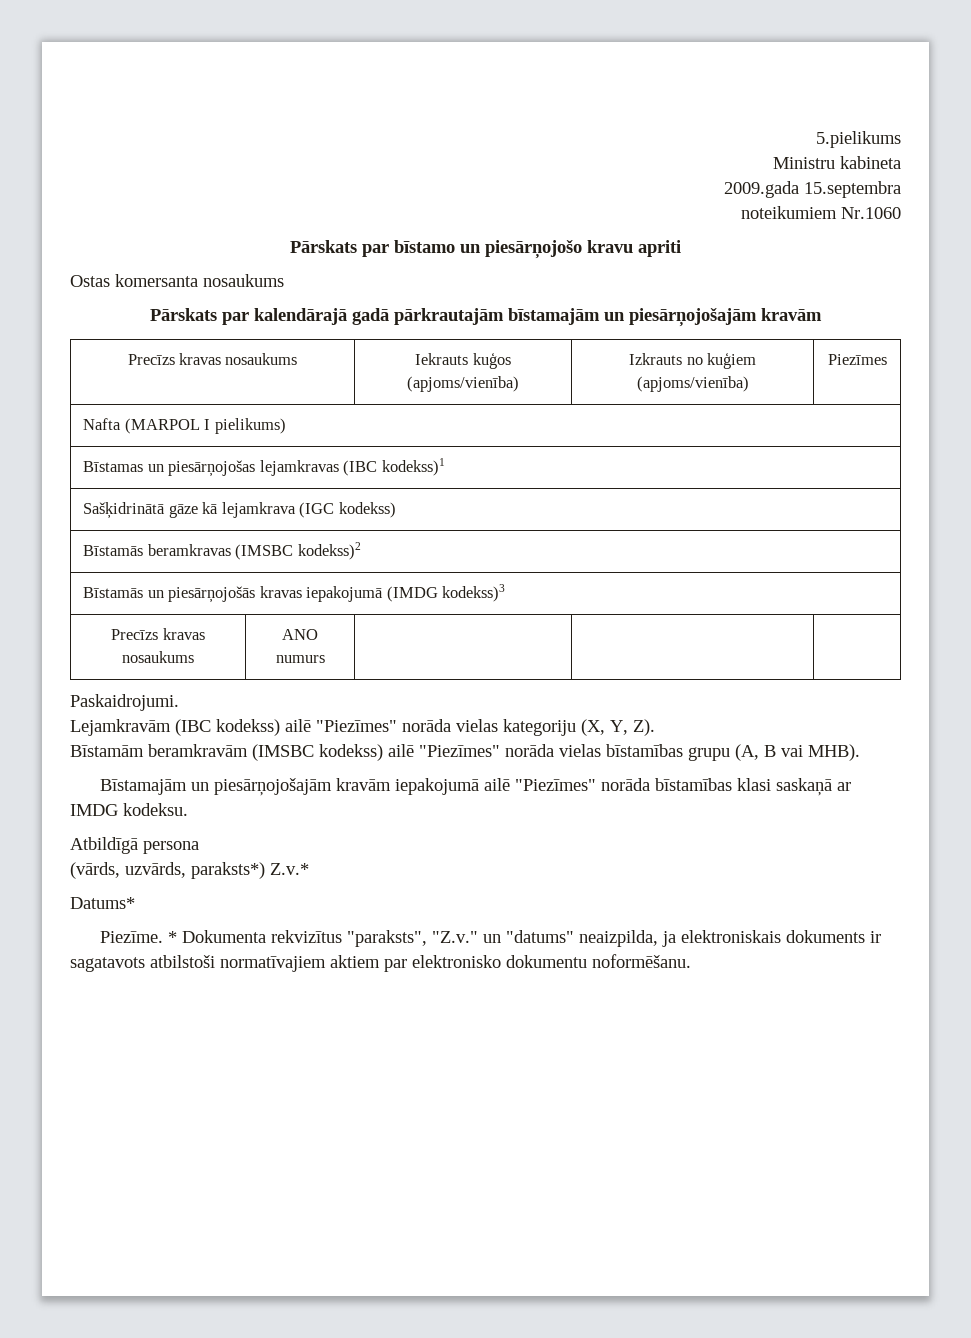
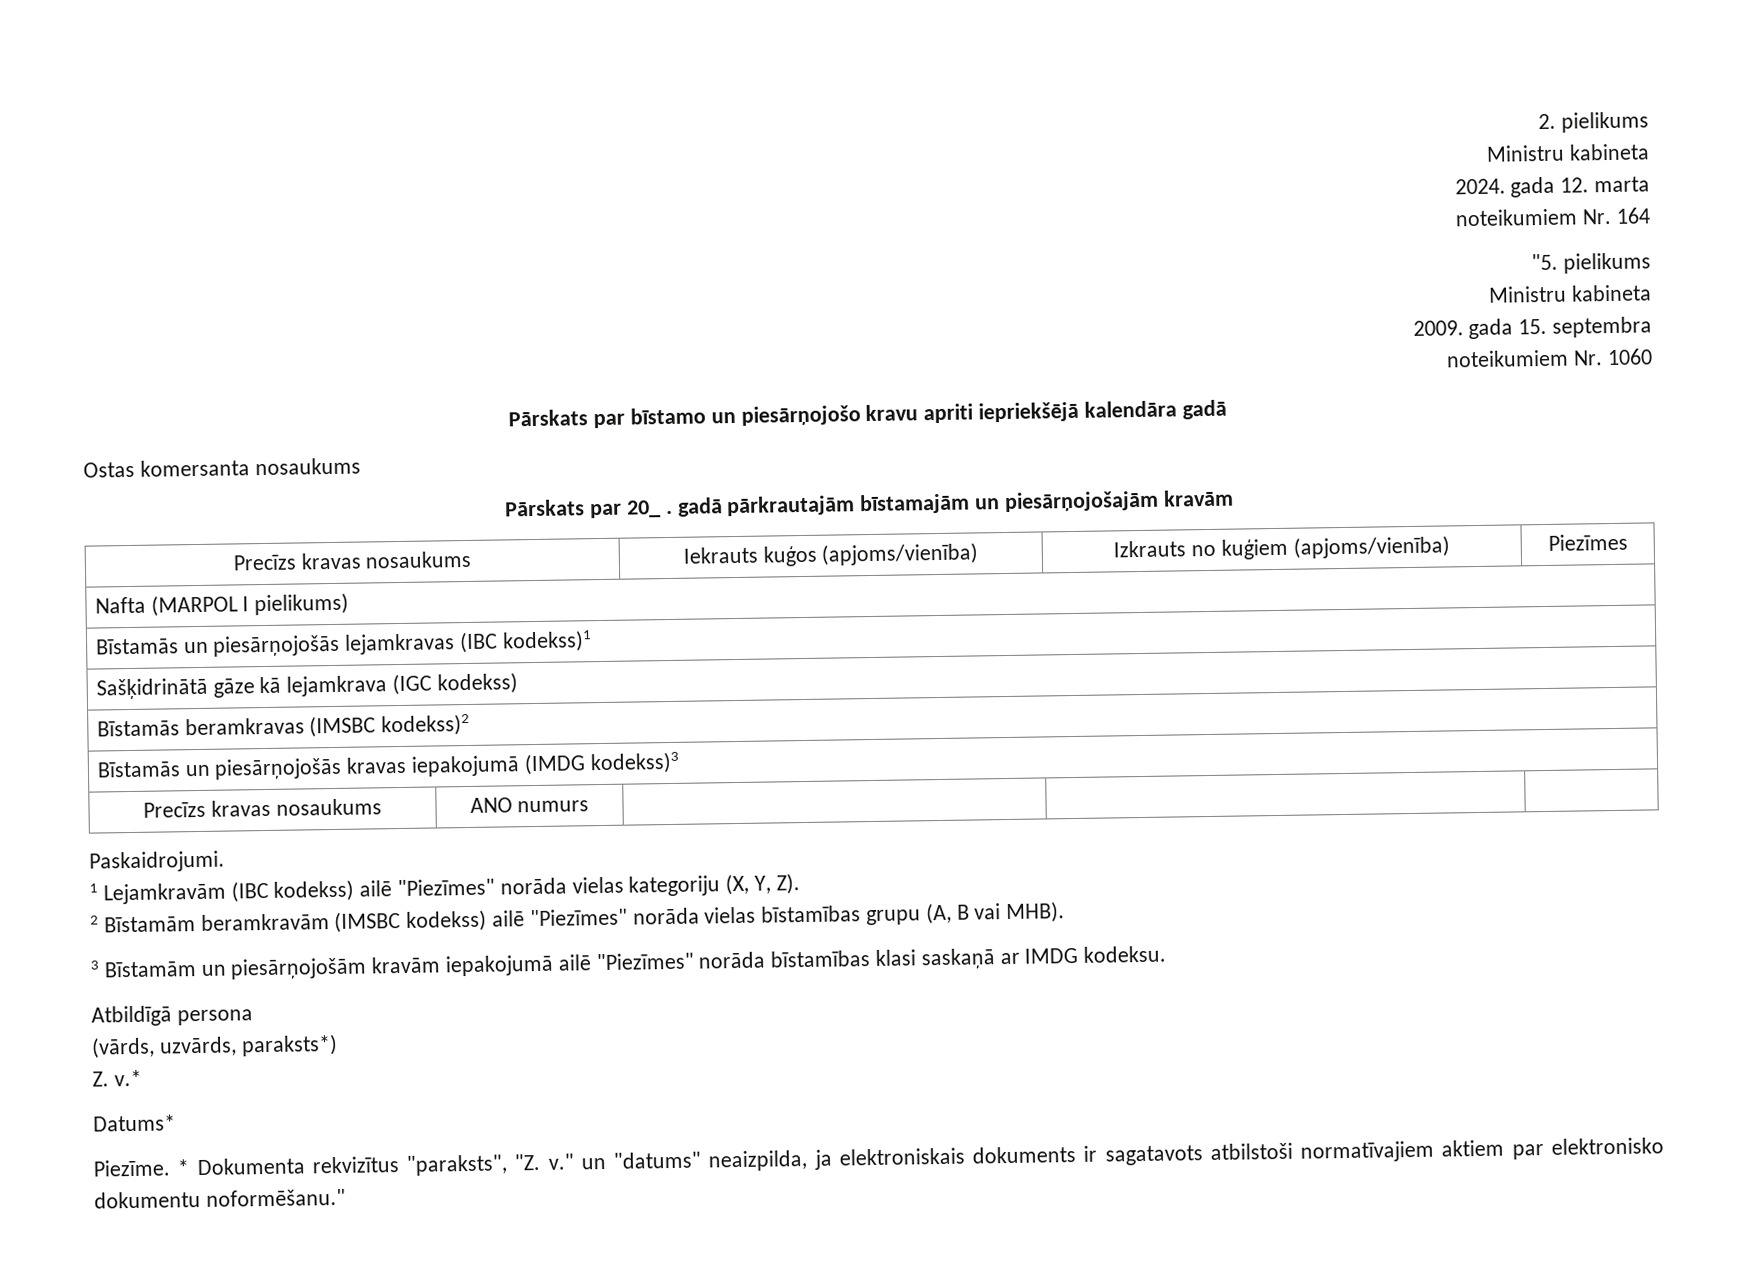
[816,131,901,148] [773,156,901,169] [724,181,901,198] [741,206,901,219] 5.pielikums // Ministru kabineta // 2009.gada 15.septembra // noteikumiem Nr.1060 -> [1538,111,1649,133] [1486,143,1650,162] [1454,176,1651,198] [1455,207,1651,227] [1531,252,1651,274] [1488,284,1652,303] [1412,316,1653,340] [1446,348,1653,368] 2. pielikums // Ministru kabineta // 2024. gada 12. marta // noteikumiem Nr. 164 // "5. pielikums // Ministru kabineta // 2009. gada 15. septembra // noteikumiem Nr. 1060
(681, 248) none -> [978,399,1227,423] iepriekšējā kalendāra gadā
[254,308,347,325] kalendārajā -> [626,500,673,518] 20_ .
[83,460,256,477] Bīstamas un piesārņojošas -> [95,634,341,657] Bīstamās un piesārņojošās
(179, 702) none -> [89,883,98,893] 1
(655, 727) none -> [90,915,99,925] 2
[100,778,333,796] Bīstamajām un piesārņojošajām -> [90,957,368,980] 3 Bīstamām un piesārņojošām
[270,863,309,875] Z.v.* -> [92,1069,142,1087] // Z. v.*
[432,931,479,943] "Z.v." -> [514,1153,574,1171] "Z. v."
[592,954,691,968] noformēšanu. -> [205,1188,346,1207] noformēšanu."

